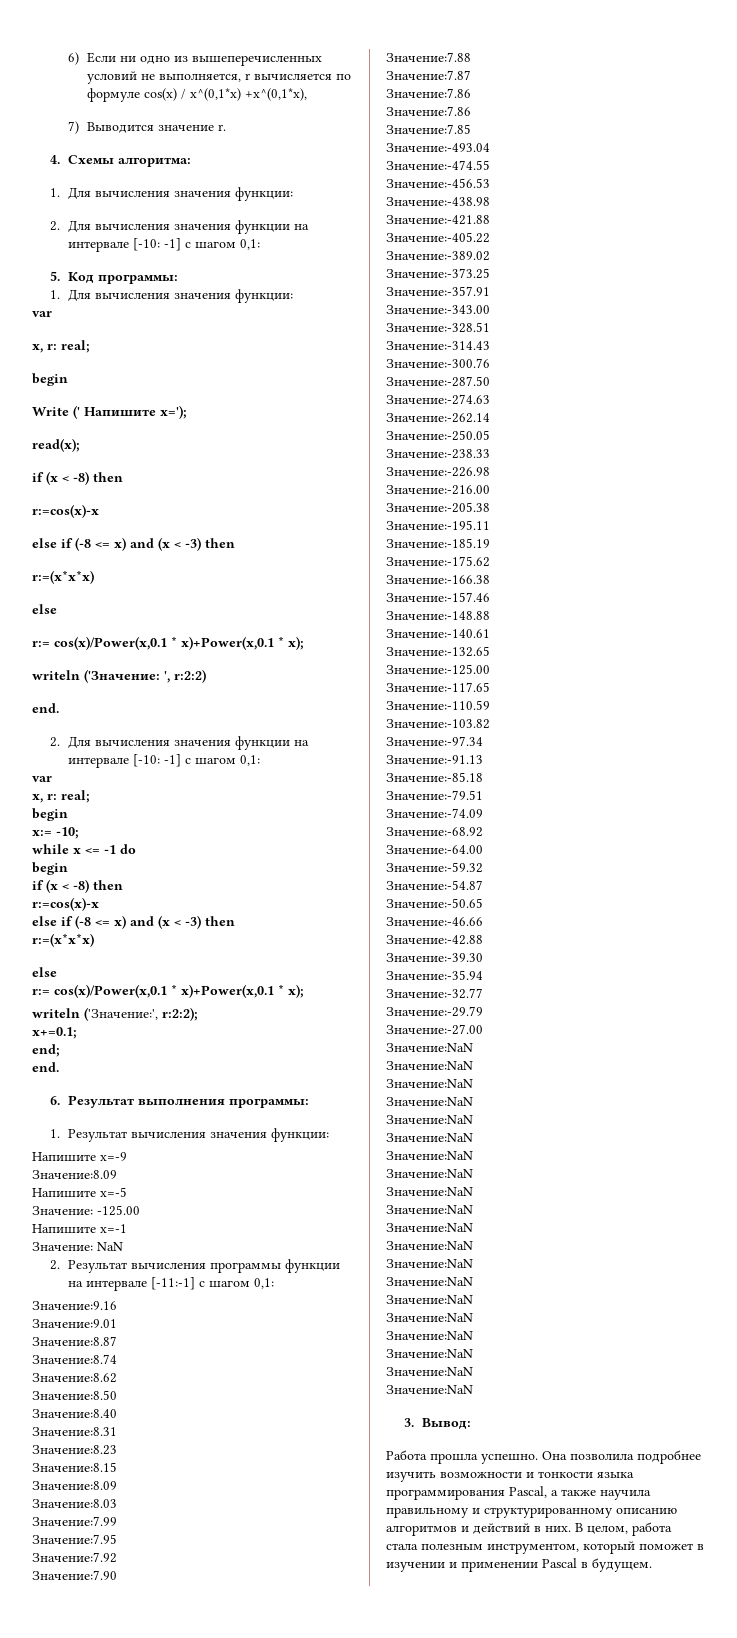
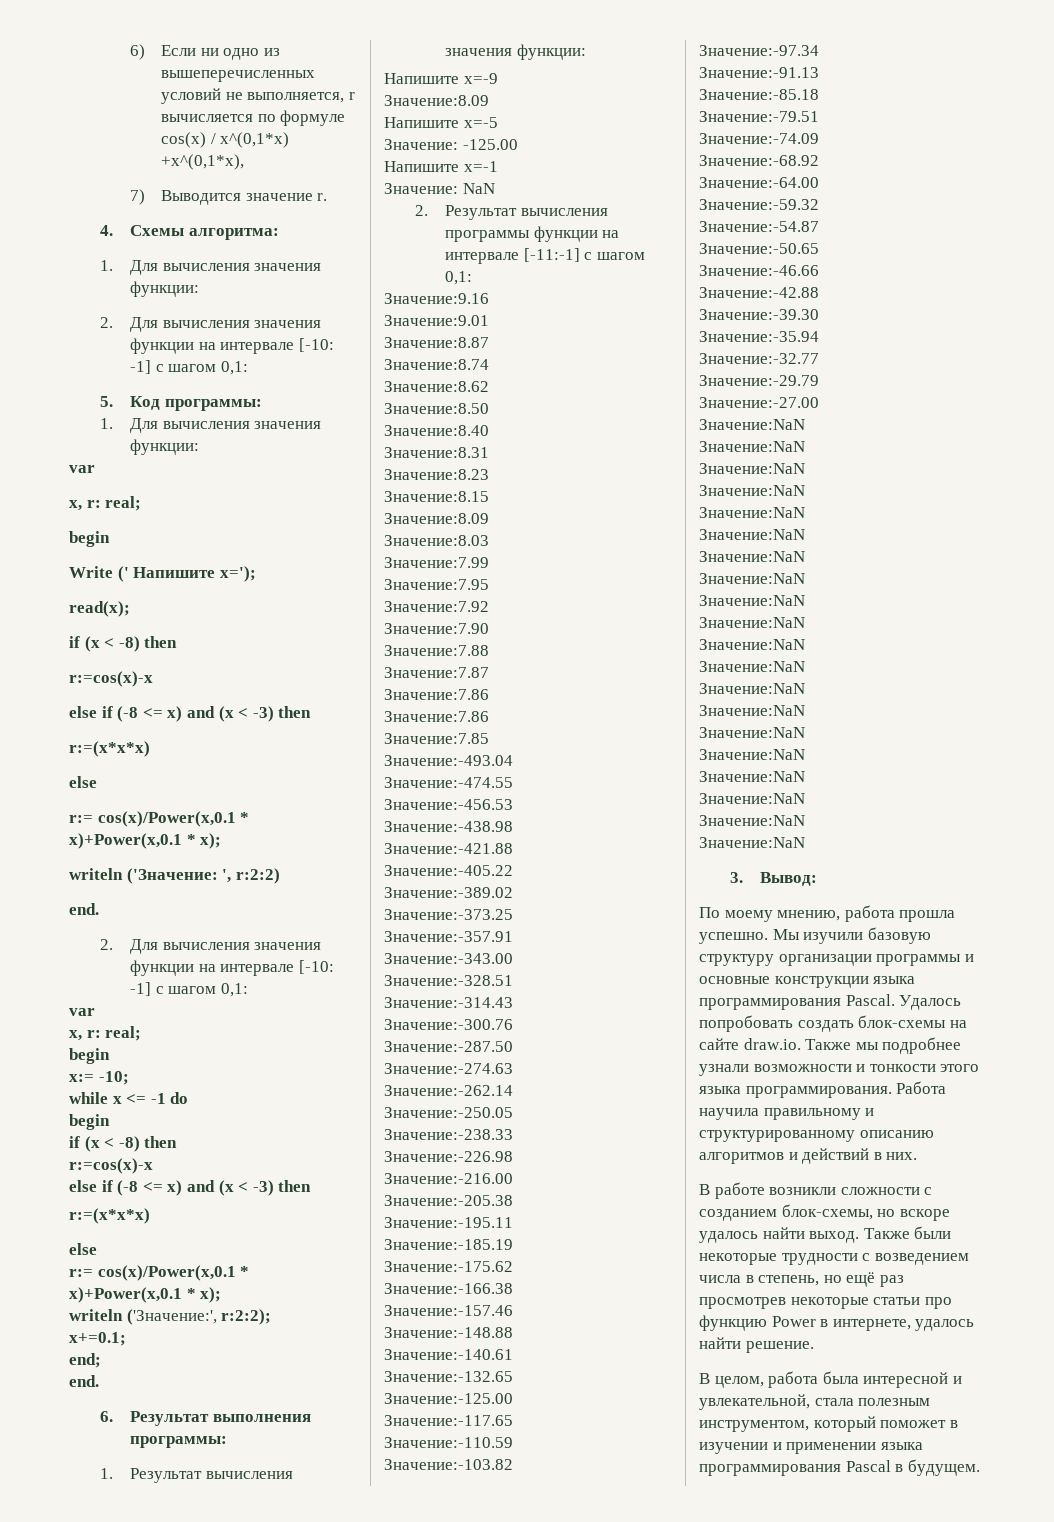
[386,1450,701,1464] [386,1471,634,1482] [386,1486,596,1500] Работа прошла успешно. Она позволила подробнее изучить возможности и тонкости языка программирования Pascal, а также -> [699,905,956,922] [699,927,931,944] [699,954,974,966] [699,976,916,988] [699,994,962,1010] [699,1015,967,1032] [699,1037,962,1054] [699,1064,980,1076] [699,1081,947,1098] По моему мнению, работа прошла успешно. Мы изучили базовую структуру организации программы и основные конструкции языка программирования Pascal. Удалось попробовать создать блок-схемы на сайте draw.io. Также мы подробнее узнали возможности и тонкости этого языка программирования. Работа
[575,1522,672,1536] В целом, работа -> [699,1182,933,1199] [699,1204,950,1221] [699,1226,952,1243] [699,1253,969,1265] [699,1272,904,1287] [699,1297,952,1309] [699,1315,975,1331] [699,1337,814,1353] [699,1371,962,1388] [699,1394,810,1410] // В работе возникли сложности с созданием блок-схемы, но вскоре удалось найти выход. Также были некоторые трудности с возведением числа в степень, но ещё раз просмотрев некоторые статьи про функцию Power в интернете, удалось найти решение. // В целом, работа была интересной и увлекательной,
(538, 1566) none -> [880,1442,923,1450] [699,1464,841,1476] языка программирования

